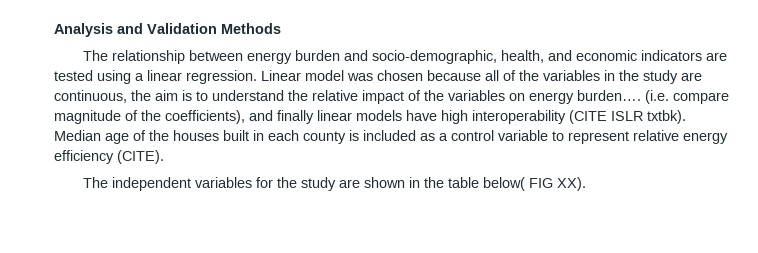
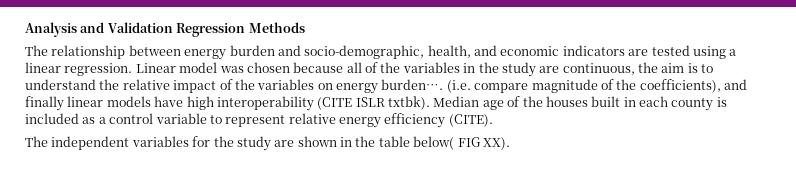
(217, 28) none -> [176,23,246,37] Regression

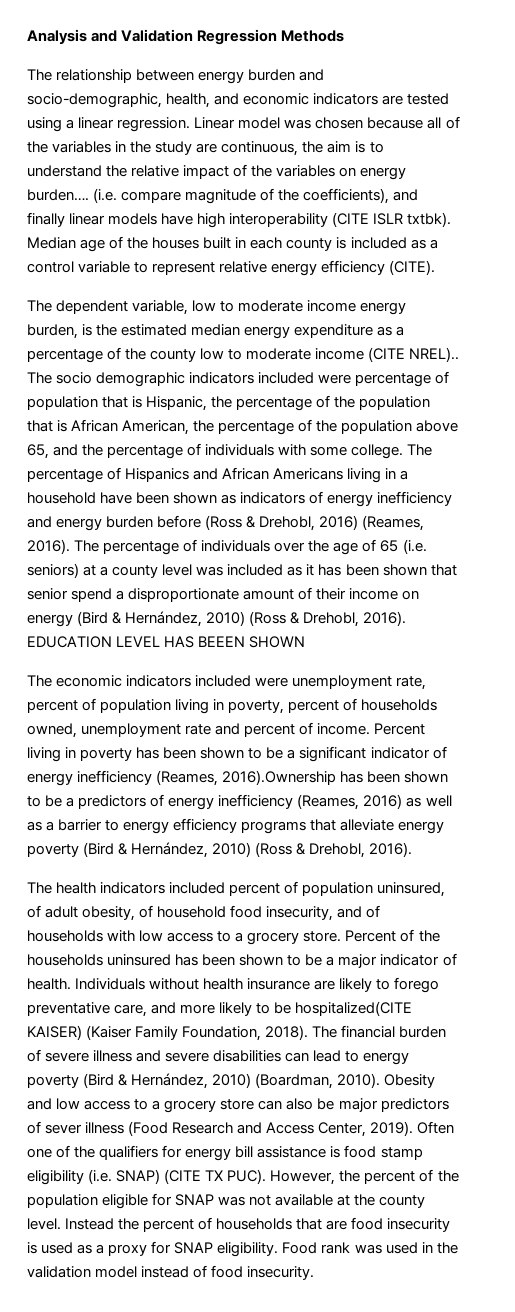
[51,136,510,151] independent variables for the study are shown in the table below( FIG XX). -> [56,300,407,315] [27,324,405,339] [27,347,460,363] [27,371,450,387] [27,395,431,411] [27,419,459,435] [27,443,433,459] [27,467,409,483] [27,491,453,507] [27,515,425,531] [27,539,427,555] [27,563,457,578] [27,587,420,602] [27,611,407,627] [27,636,306,648] [27,675,427,690] [27,698,438,714] [27,722,426,738] [27,746,447,762] [27,770,449,786] [27,794,452,810] [27,818,445,834] [27,842,413,858] [27,881,446,897] [27,905,381,921] [27,929,440,945] [27,953,457,968] [27,977,440,993] [27,1001,413,1017] [27,1025,447,1041] [27,1049,410,1065] [27,1073,436,1089] [27,1098,449,1113] [27,1121,455,1137] [27,1145,423,1161] [27,1169,459,1185] [27,1193,426,1209] [27,1217,451,1232] [27,1241,458,1257] [27,1265,315,1280] dependent variable, low to moderate income energy burden, is the estimated median energy expenditure as a percentage of the county low to moderate income (CITE NREL).. The socio demographic indicators included were percentage of population that is Hispanic, the percentage of the population that is African American, the percentage of the population above 65, and the percentage of individuals with some college. The percentage of Hispanics and African Americans living in a household have been shown as indicators of energy inefficiency and energy burden before (Ross & Drehobl, 2016) (Reames, 2016). The percentage of individuals over the age of 65 (i.e. seniors) at a county level was included as it has been shown that senior spend a disproportionate amount of their income on energy (Bird & Hernández, 2010) (Ross & Drehobl, 2016). EDUCATION LEVEL HAS BEEEN SHOWN // The economic indicators included were unemployment rate, percent of population living in poverty, percent of households owned, unemployment rate and percent of income. Percent living in poverty has been shown to be a significant indicator of energy inefficiency (Reames, 2016).Ownership has been shown to be a predictors of energy inefficiency (Reames, 2016) as well as a barrier to energy efficiency programs that alleviate energy poverty (Bird & Hernández, 2010) (Ross & Drehobl, 2016). // The health indicators included percent of population uninsured, of adult obesity, of household food insecurity, and of households with low access to a grocery store. Percent of the households uninsured has been shown to be a major indicator of health. Individuals without health insurance are likely to forego preventative care, and more likely to be hospitalized(CITE KAISER) (Kaiser Family Foundation, 2018). The financial burden of severe illness and severe disabilities can lead to energy poverty (Bird & Hernández, 2010) (Boardman, 2010). Obesity and low access to a grocery store can also be major predictors of sever illness (Food Research and Access Center, 2019). Often one of the qualifiers for energy bill assistance is food stamp eligibility (i.e. SNAP) (CITE TX PUC). However, the percent of the population eligible for SNAP was not available at the county level. Instead the percent of households that are food insecurity is used as a proxy for SNAP eligibility. Food rank was used in the validation model instead of food insecurity.

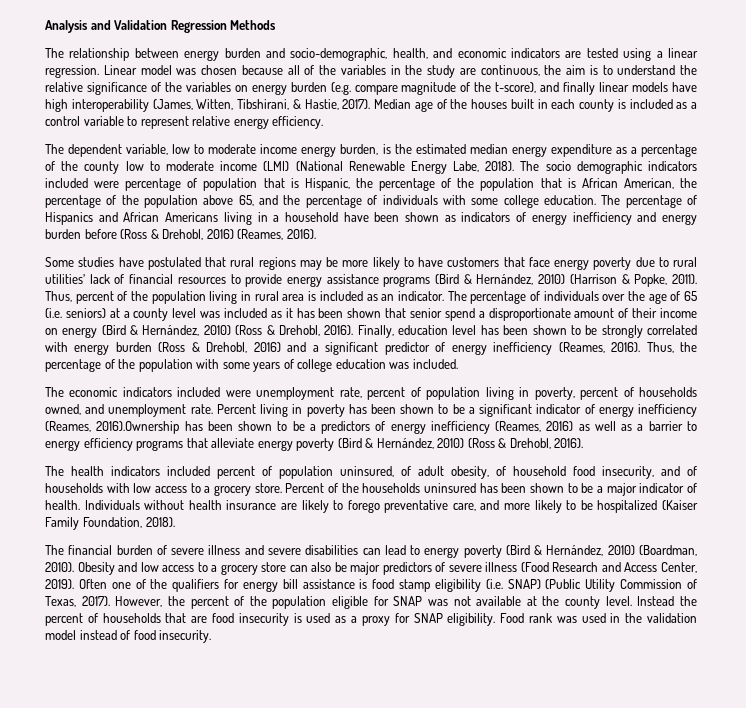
[183,165,230,179] impact -> [86,82,147,95] significance
[27,188,118,203] burden…. (i.e. -> [290,82,351,95] burden (e.g.
[303,188,390,204] coefficients), -> [495,82,537,93] t-score),
[332,212,452,227] (CITE ISLR txtbk). -> [152,99,371,110] (James, Witten, Tibshirani, & Hastie, 2017).
[321,260,436,275] efficiency (CITE). -> [272,116,324,129] efficiency.
[368,347,460,362] (CITE NREL).. -> [263,161,515,174] (LMI) (National Renewable Energy Labe, 2018).
[351,444,404,459] college. -> [503,195,596,208] college education.
(70, 546) none -> [45,257,697,270] [45,274,698,287] [45,291,444,304] // Some studies have postulated that rural regions may be more likely to have customers that face energy poverty due to rural utilities’ lack of financial resources to provide energy assistance programs (Bird & Hernández, 2010) (Harrison & Popke, 2011). Thus, percent of the population living in rural area is included as an indicator.
[27,636,306,648] EDUCATION LEVEL HAS BEEEN SHOWN -> [357,325,697,338] [45,342,698,355] [45,359,458,372] Finally, education level has been shown to be strongly correlated with energy burden (Ross & Drehobl, 2016) and a significant predictor of energy inefficiency (Reames, 2016). Thus, the percentage of the population with some years of college education was included.
[81,722,371,737] unemployment rate and percent of income. -> [85,404,213,417] and unemployment rate.
[295,1001,413,1016] [27,1025,82,1040] hospitalized(CITE KAISER) -> [597,500,658,513] hospitalized
(309, 1032) none -> (175, 522) //
[45,1124,83,1134] sever -> [448,565,482,572] severe
[164,1169,267,1184] (CITE TX PUC). -> [545,579,698,592] [45,596,110,607] (Public Utility Commission of Texas, 2017).

